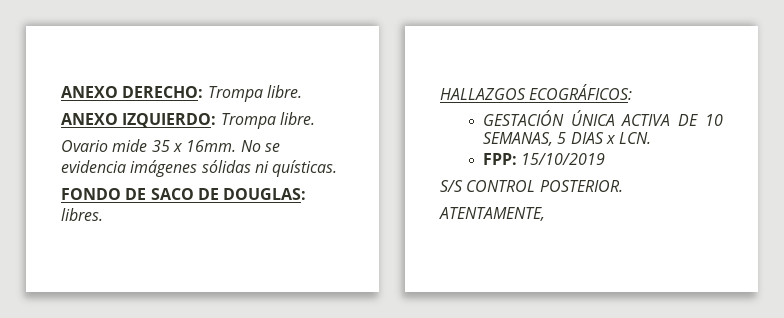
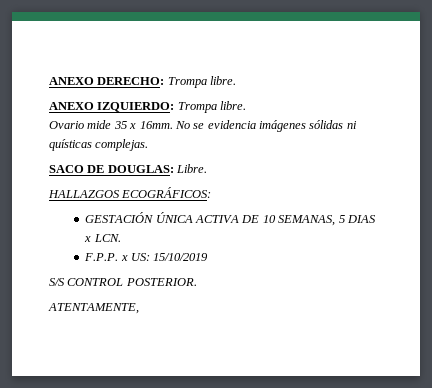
[272,160,338,177] [61,188,147,200] quísticas. // FONDO DE -> [49,139,149,151] quísticas complejas. //
[61,208,103,221] libres. -> [176,164,208,173] Libre.
[482,153,517,165] FPP: -> [84,253,151,261] F.P.P. x US:

